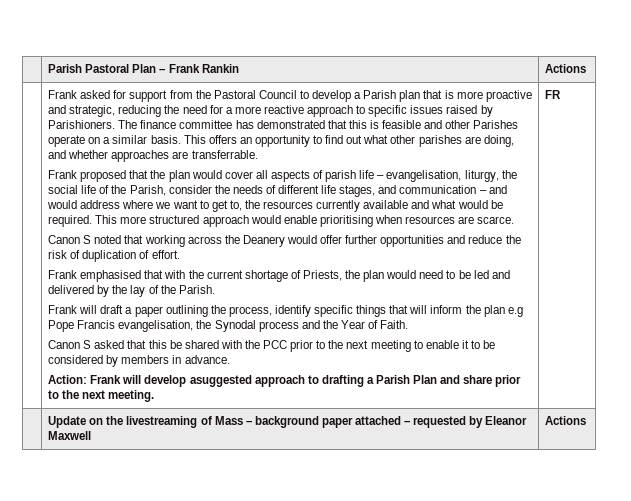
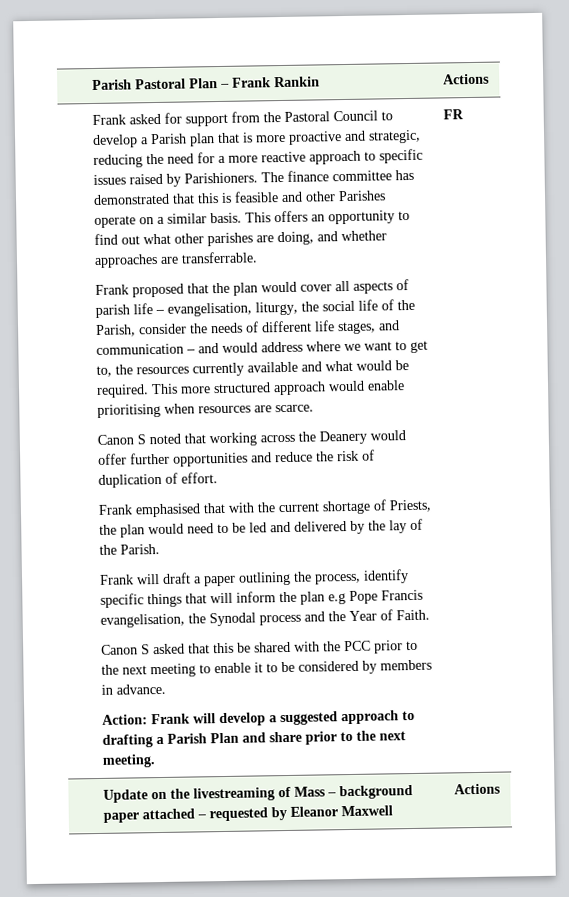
[189,375,252,387] asuggested -> [269,711,339,726] a suggested

